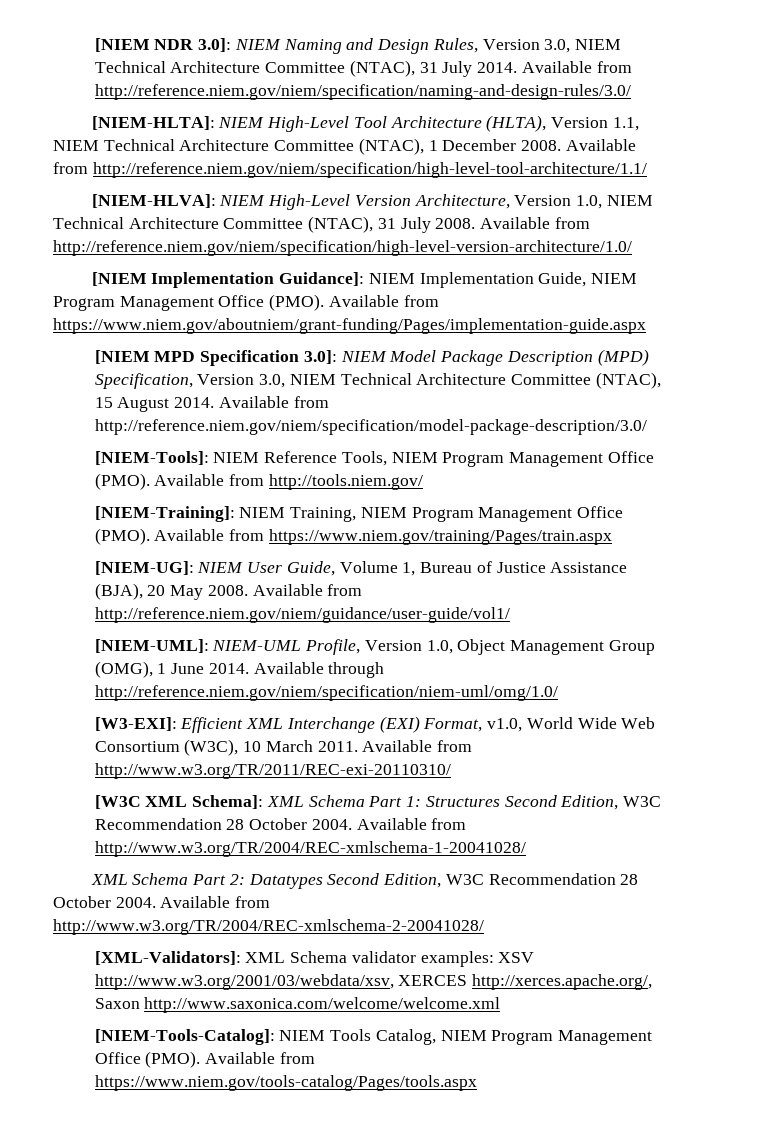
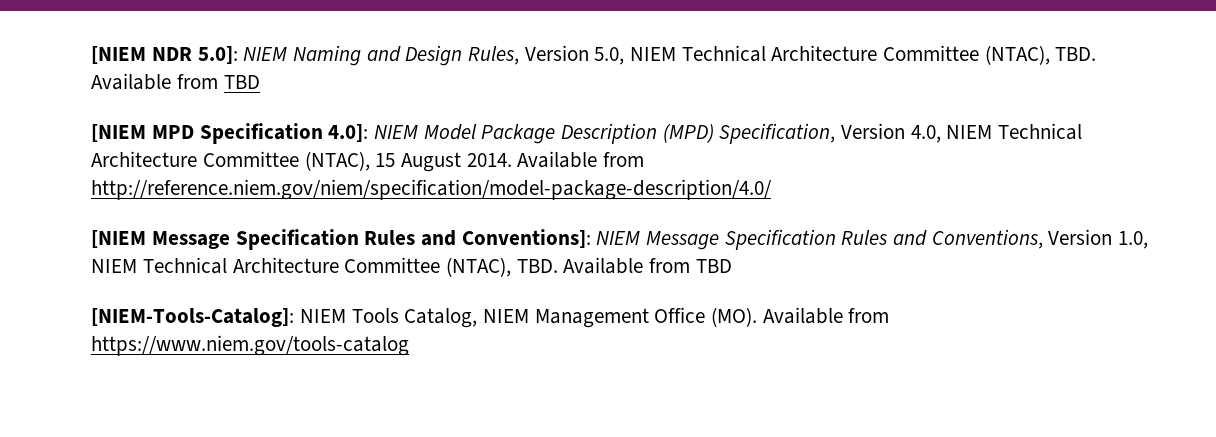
[198,38,232,52] 3.0]: -> [197,46,238,64] 5.0]:
[544,39,621,53] [94,60,632,77] [94,84,631,100] [91,115,639,132] [53,138,636,155] [53,162,647,178] [91,194,653,210] [53,216,590,233] [53,240,632,256] [91,272,638,288] [53,294,439,311] [53,318,646,334] 3.0, NIEM Technical Architecture Committee (NTAC), 31 July 2014. Available from http://reference.niem.gov/niem/specification/naming-and-design-rules/3.0/ // [NIEM-HLTA]: NIEM High-Level Tool Architecture (HLTA), Version 1.1, NIEM Technical Architecture Committee (NTAC), 1 December 2008. Available from http://reference.niem.gov/niem/specification/high-level-tool-architecture/1.1/ // [NIEM-HLVA]: NIEM High-Level Version Architecture, Version 1.0, NIEM Technical Architecture Committee (NTAC), 31 July 2008. Available from http://reference.niem.gov/niem/specification/high-level-version-architecture/1.0/ // [NIEM Implementation Guidance]: NIEM Implementation Guide, NIEM Program Management Office (PMO). Available from https://www.niem.gov/aboutniem/grant-funding/Pages/implementation-guide.aspx -> [594,45,1097,65] [91,73,260,90] 5.0, NIEM Technical Architecture Committee (NTAC), TBD. Available from TBD
[303,350,337,364] 3.0]: -> [328,124,369,142] 4.0]:
[259,374,286,388] 3.0, -> [910,125,941,143] 4.0,
[94,419,647,435] [94,451,654,467] [94,473,423,490] [94,506,624,522] [94,528,612,545] [94,561,628,576] [94,583,363,600] [94,607,510,623] [94,639,655,655] [94,661,385,678] [94,685,558,701] [94,716,656,733] [94,739,473,756] [94,763,451,779] [94,795,661,810] [94,818,467,830] [94,841,526,857] [90,873,639,889] [53,896,271,908] [53,919,484,935] [94,951,535,967] [94,974,653,990] [94,997,501,1013] http://reference.niem.gov/niem/specification/model-package-description/3.0/ // [NIEM-Tools]: NIEM Reference Tools, NIEM Program Management Office (PMO). Available from http://tools.niem.gov/ // [NIEM-Training]: NIEM Training, NIEM Program Management Office (PMO). Available from https://www.niem.gov/training/Pages/train.aspx // [NIEM-UG]: NIEM User Guide, Volume 1, Bureau of Justice Assistance (BJA), 20 May 2008. Available from http://reference.niem.gov/niem/guidance/user-guide/vol1/ // [NIEM-UML]: NIEM-UML Profile, Version 1.0, Object Management Group (OMG), 1 June 2014. Available through http://reference.niem.gov/niem/specification/niem-uml/omg/1.0/ // [W3-EXI]: Efficient XML Interchange (EXI) Format, v1.0, World Wide Web Consortium (W3C), 10 March 2011. Available from http://www.w3.org/TR/2011/REC-exi-20110310/ // [W3C XML Schema]: XML Schema Part 1: Structures Second Edition, W3C Recommendation 28 October 2004. Available from http://www.w3.org/TR/2004/REC-xmlschema-1-20041028/ // XML Schema Part 2: Datatypes Second Edition, W3C Recommendation 28 October 2004. Available from http://www.w3.org/TR/2004/REC-xmlschema-2-20041028/ // [XML-Validators]: XML Schema validator examples: XSV http://www.w3.org/2001/03/webdata/xsv, XERCES http://xerces.apache.org/, Saxon http://www.saxonica.com/welcome/welcome.xml -> [91,179,773,200] [91,229,1148,250] [91,257,732,277] http://reference.niem.gov/niem/specification/model-package-description/4.0/ // [NIEM Message Specification Rules and Conventions]: NIEM Message Specification Rules and Conventions, Version 1.0, NIEM Technical Architecture Committee (NTAC), TBD. Available from TBD
[491,1030,653,1045] [94,1051,315,1068] [94,1075,477,1091] Program Management Office (PMO). Available from https://www.niem.gov/tools-catalog/Pages/tools.aspx -> [534,307,890,328] [91,335,410,356] Management Office (MO). Available from https://www.niem.gov/tools-catalog

